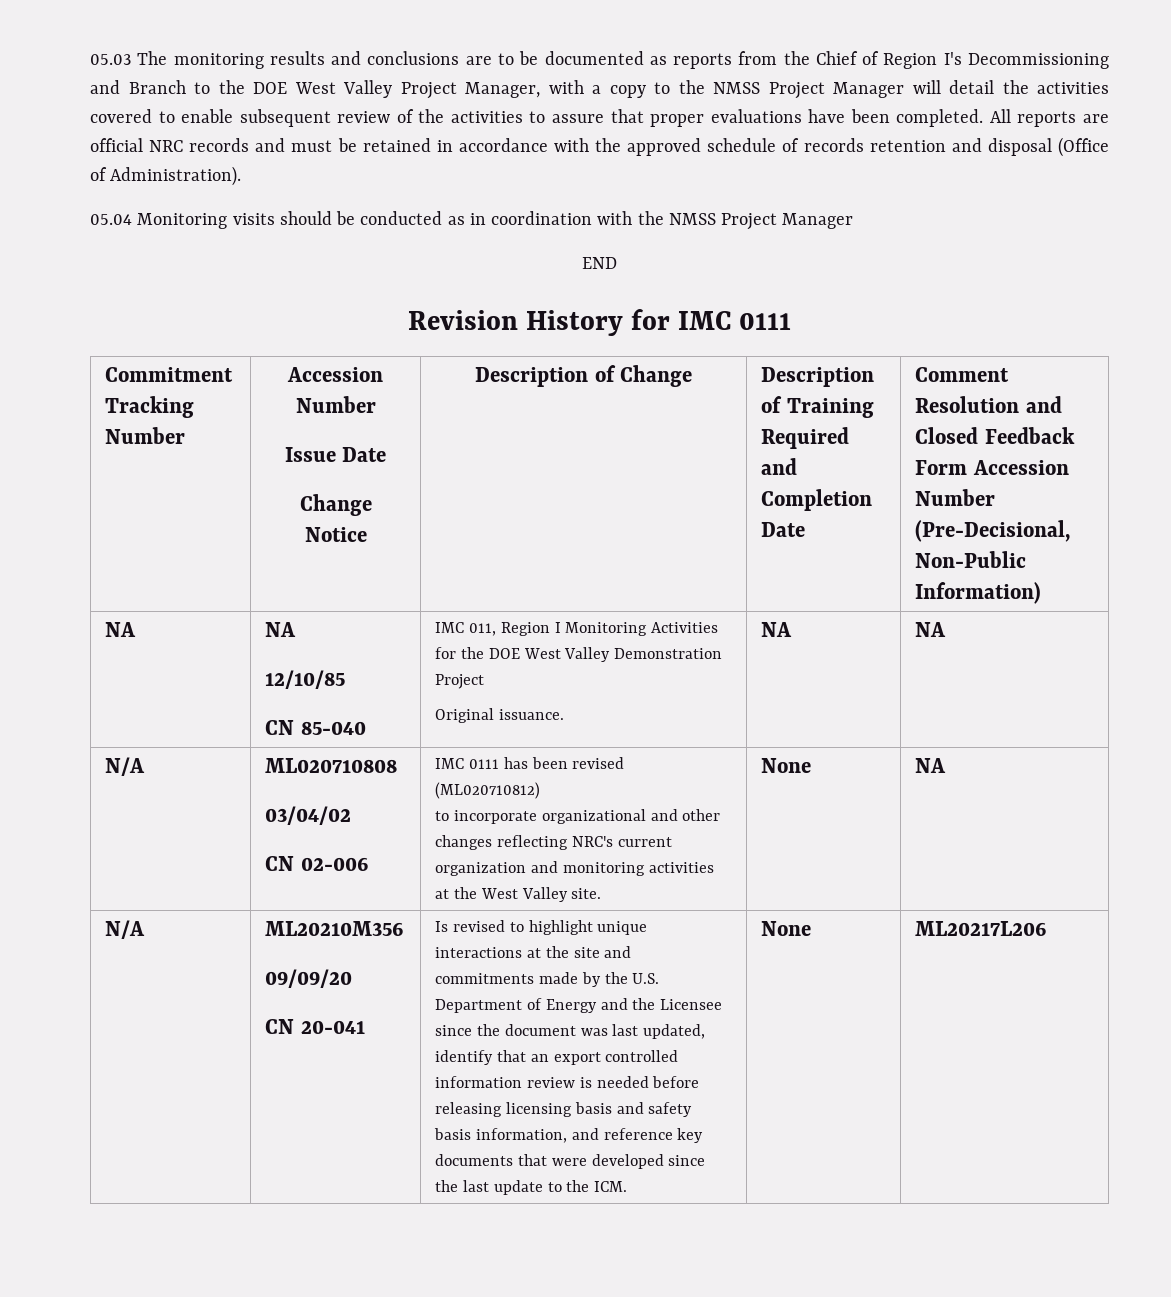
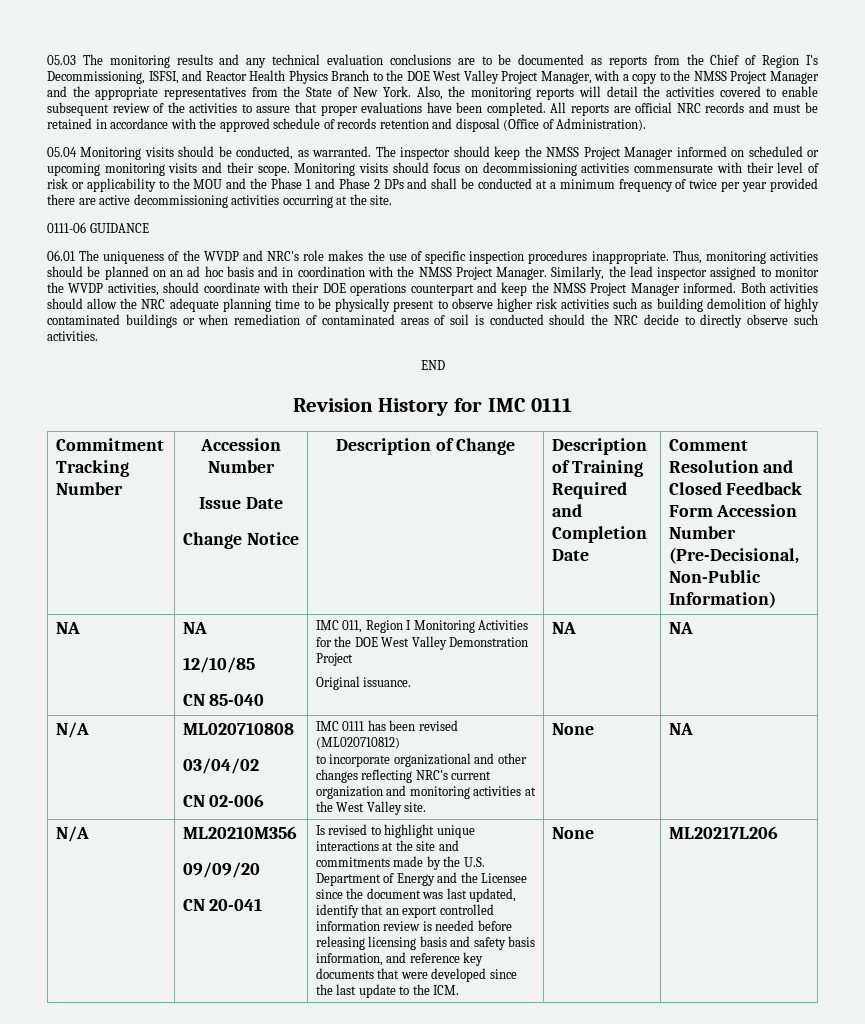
(362, 58) none -> [246,54,383,68] any technical evaluation
[968,53,1110,69] [90,80,120,94] Decommissioning and -> [47,70,328,84] Decommissioning, ISFSI, and Reactor Health Physics
(904, 90) none -> [47,86,575,100] and the appropriate representatives from the State of New York. Also, the monitoring reports
[360,211,465,225] conducted as -> [236,146,820,160] [47,162,819,176] [47,178,818,192] [47,194,393,208] [47,222,149,233] [47,250,818,264] [47,266,279,280] conducted, as warranted. The inspector should keep the NMSS Project Manager informed on scheduled or upcoming monitoring visits and their scope. Monitoring visits should focus on decommissioning activities commensurate with their level of risk or applicability to the MOU and the Phase 1 and Phase 2 DPs and shall be conducted at a minimum frequency of twice per year provided there are active decommissioning activities occurring at the site. // 0111-06 GUIDANCE // 06.01 The uniqueness of the WVDP and NRC's role makes the use of specific inspection procedures inappropriate. Thus, monitoring activities should be planned on an ad hoc basis and
[782,213,854,229] Manager -> [496,266,819,280] [47,282,819,296] [47,298,819,312] [47,314,818,328] [47,331,98,341] Manager. Similarly, the lead inspector assigned to monitor the WVDP activities, should coordinate with their DOE operations counterpart and keep the NMSS Project Manager informed. Both activities should allow the NRC adequate planning time to be physically present to observe higher risk activities such as building demolition of highly contaminated buildings or when remediation of contaminated areas of soil is conducted should the NRC decide to directly observe such activities.

